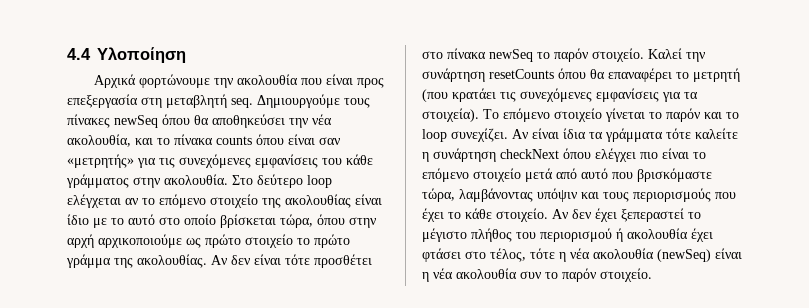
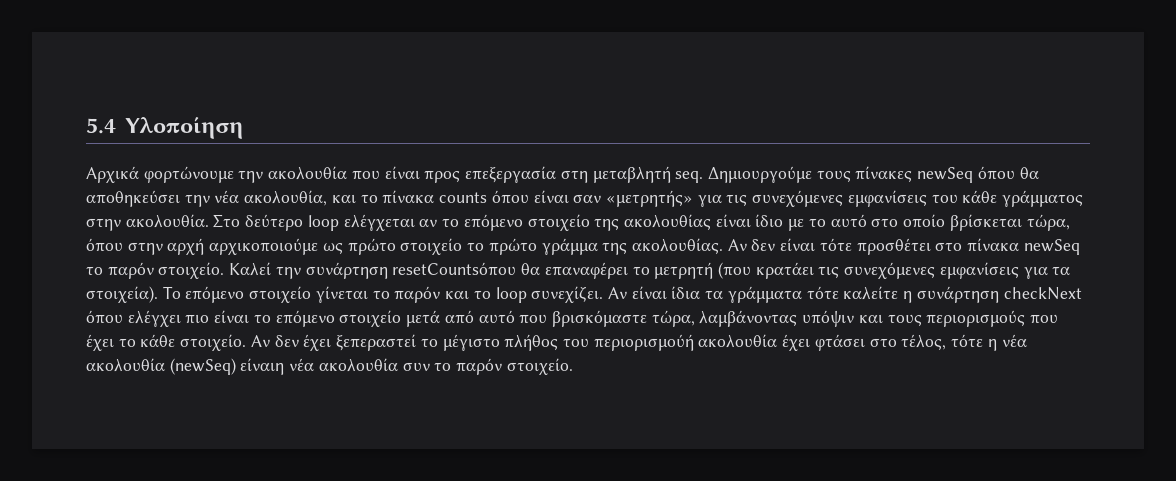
[67,48,91,60] 4.4 -> [86,118,116,134] 5.4
[489,68,586,79] resetCounts όπου -> [392,262,517,276] resetCountsόπου
[540,228,623,242] περιορισμού ή -> [593,334,694,351] περιορισμούή
[715,248,742,259] [422,272,429,282] είναι η -> [240,358,285,375] είναιη

